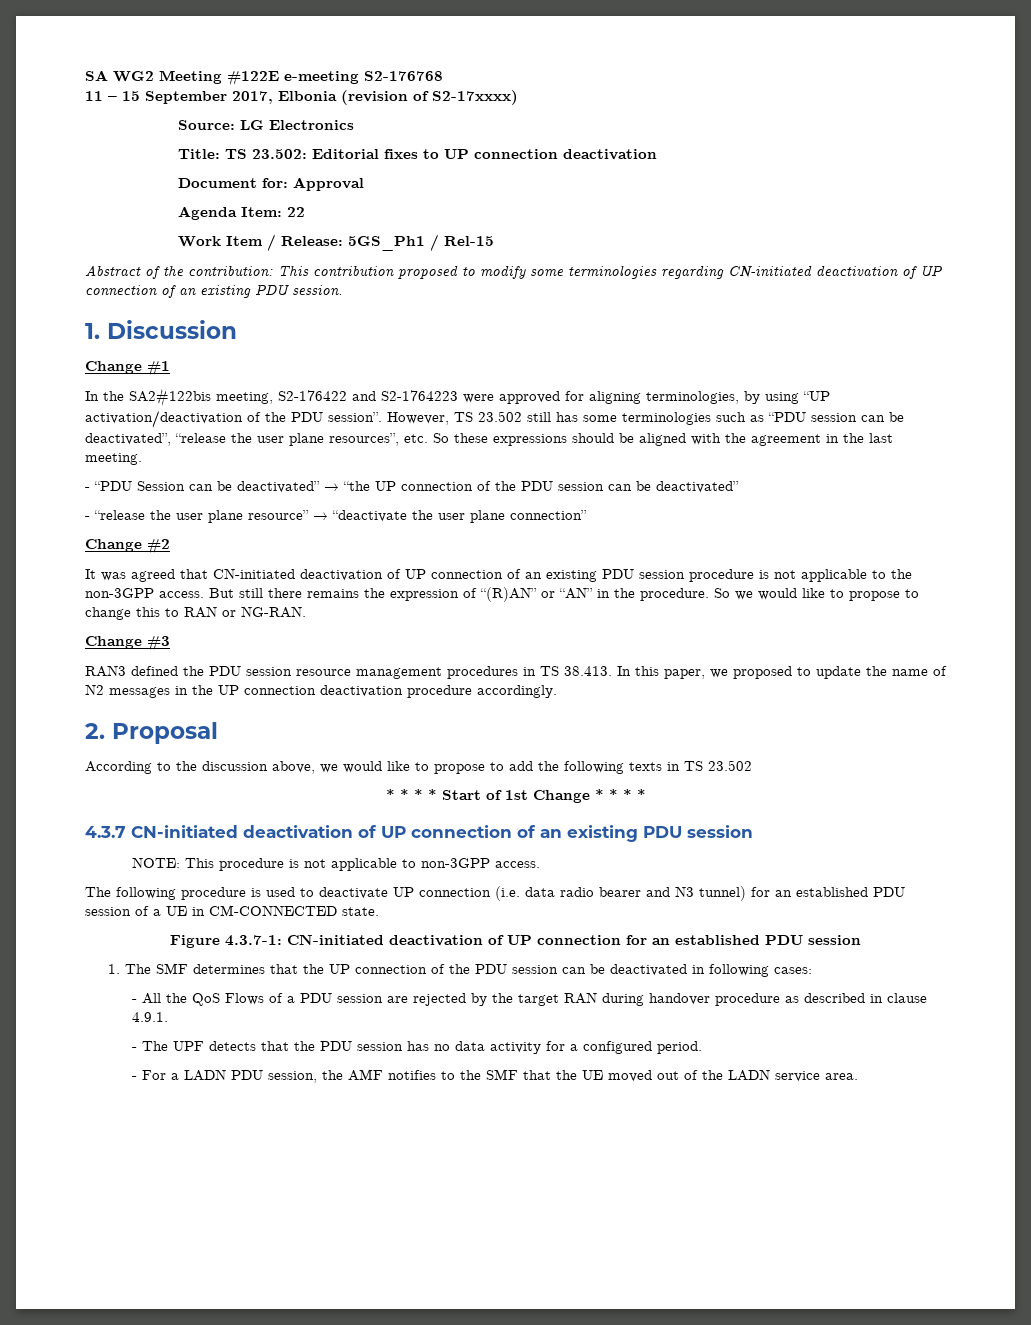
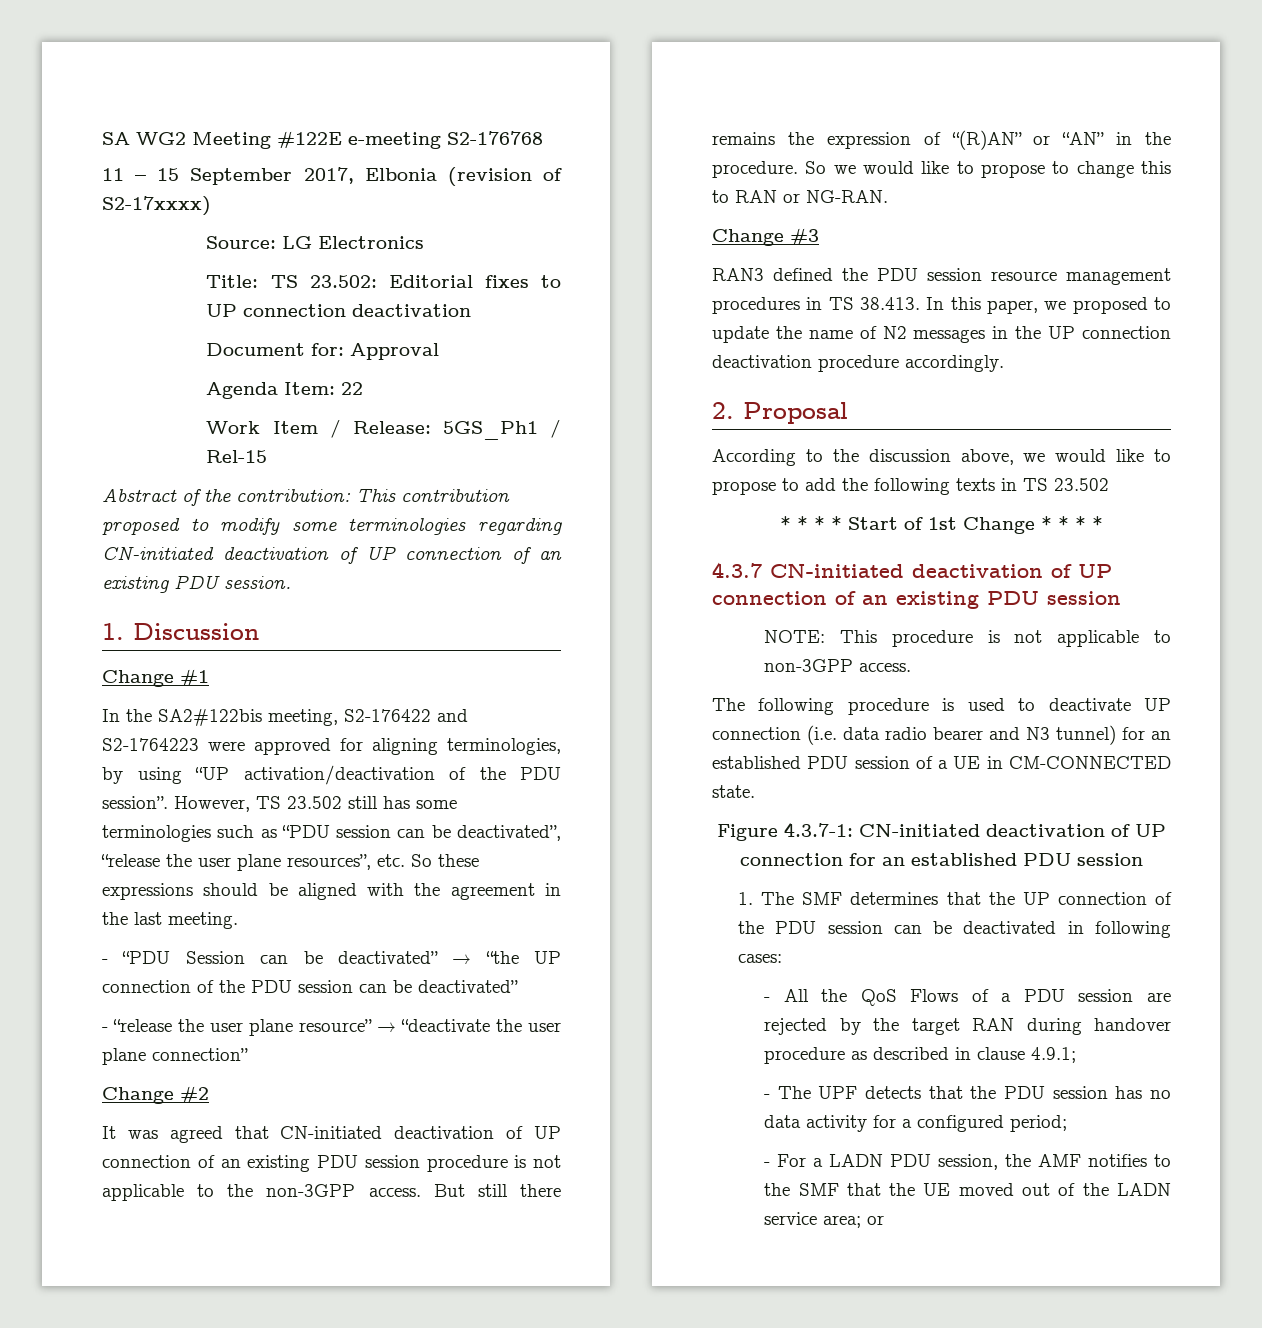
[131,1012,168,1022] 4.9.1. -> [1031,1047,1077,1063] 4.9.1;
[656,1041,702,1054] period. -> [1010,1115,1068,1132] period;
[824,1073,858,1080] area. -> [823,1215,885,1228] area; or

